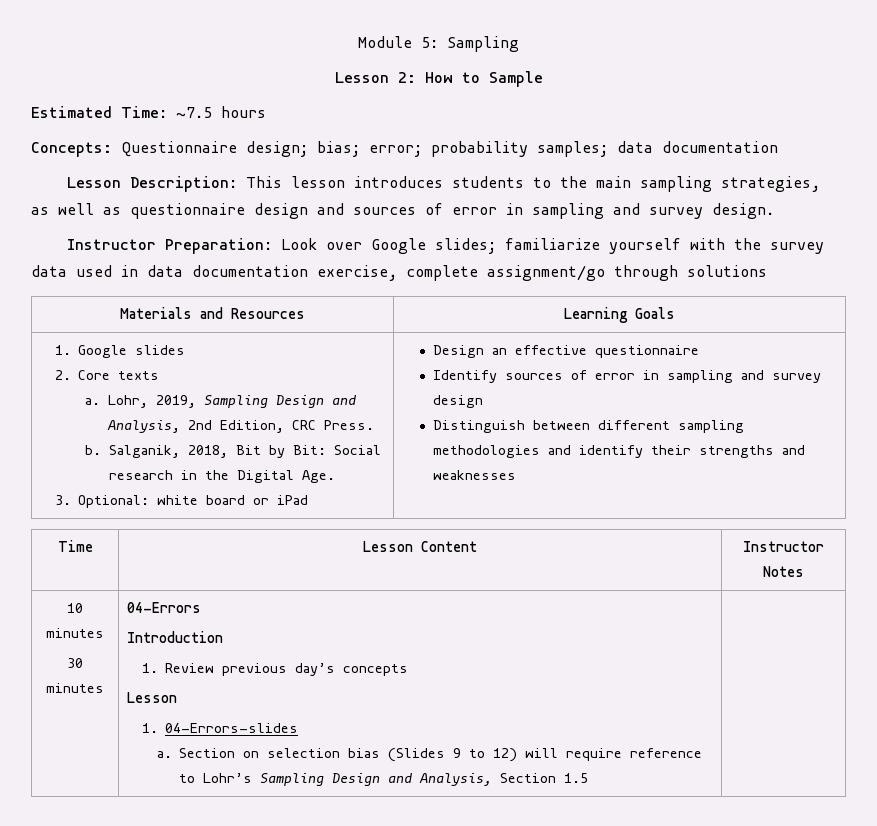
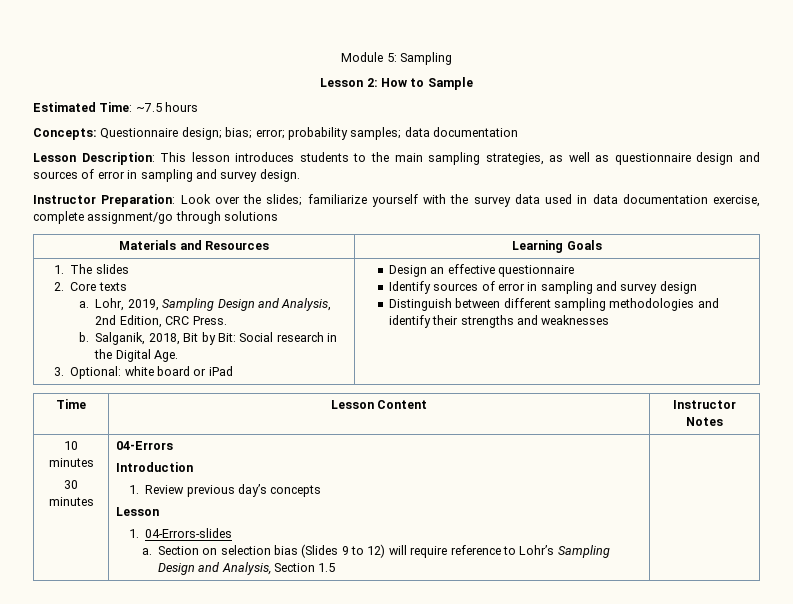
[371,238,427,254] Google -> [243,194,261,204] the
[78,345,128,358] Google -> [70,264,93,274] The

